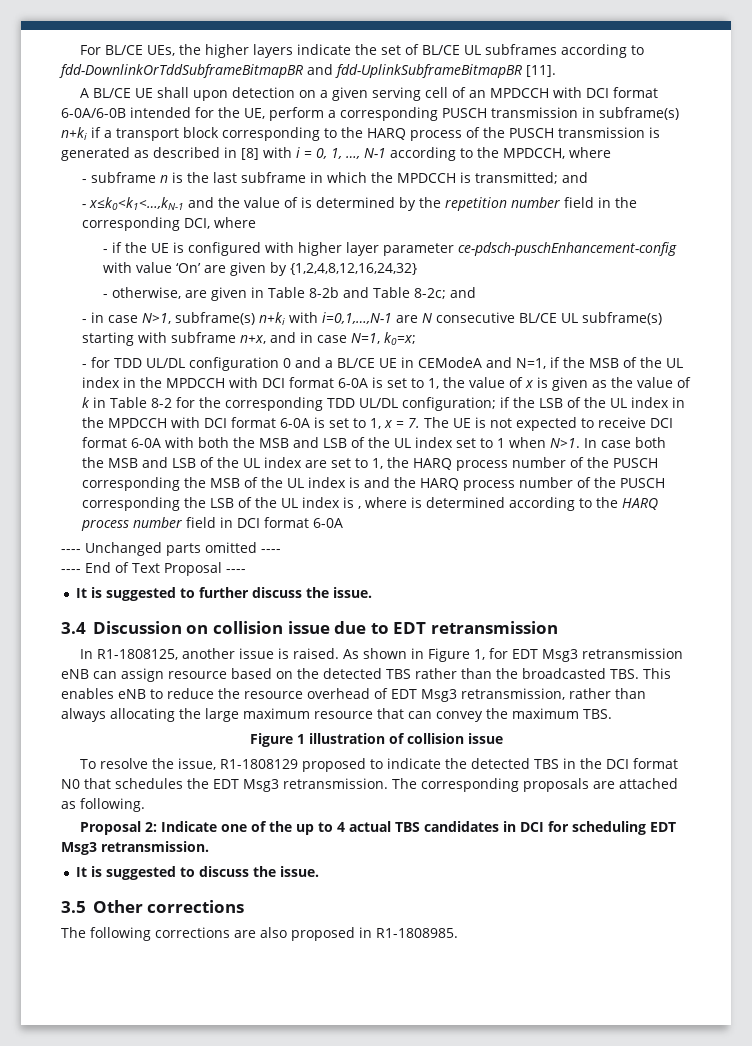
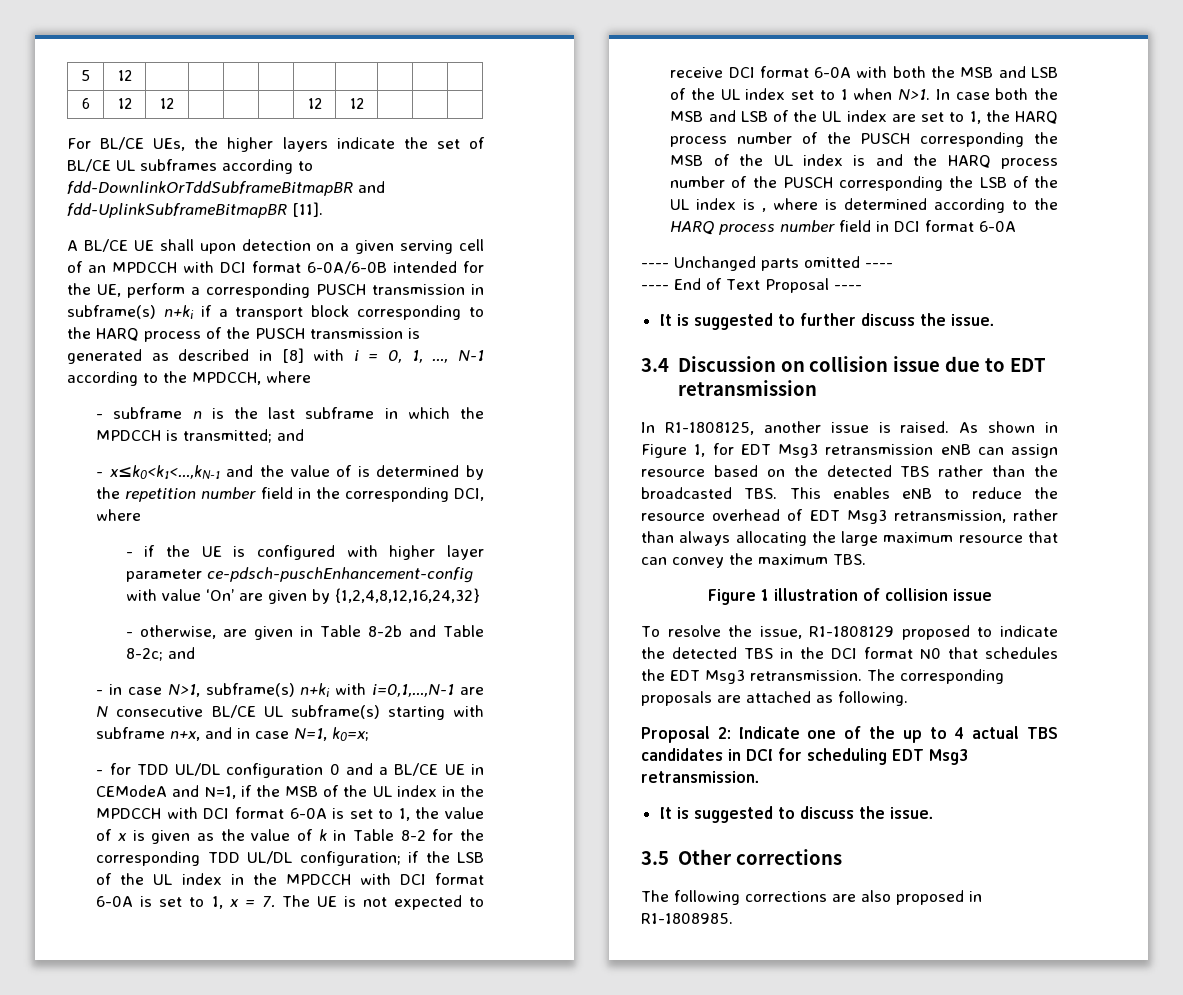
(80, 50) none -> [81,70,90,81] [117,70,132,81] [81,98,90,109] [117,98,132,109] [160,98,174,109] [307,98,322,109] [349,98,364,109] 5 | 12 | | | | | | | | | // 6 | 12 | 12 | | | | 12 | 12 | | | //

